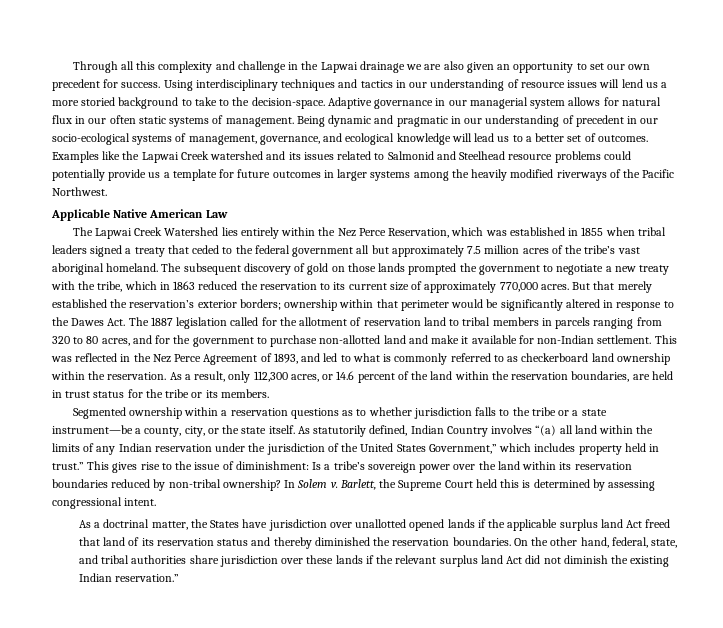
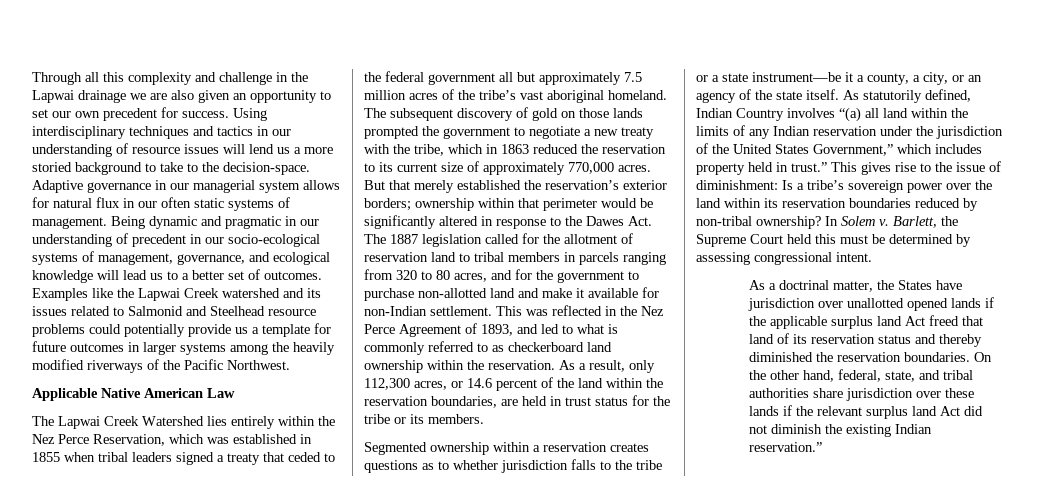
(288, 412) none -> [610,443,649,452] creates
(133, 429) none -> [845,72,853,82] it
(182, 432) none -> [913,75,920,82] a
(219, 431) none -> [968,75,982,82] [696,89,751,103] an agency of
[522,480,531,488] is -> [840,234,885,244] must be

